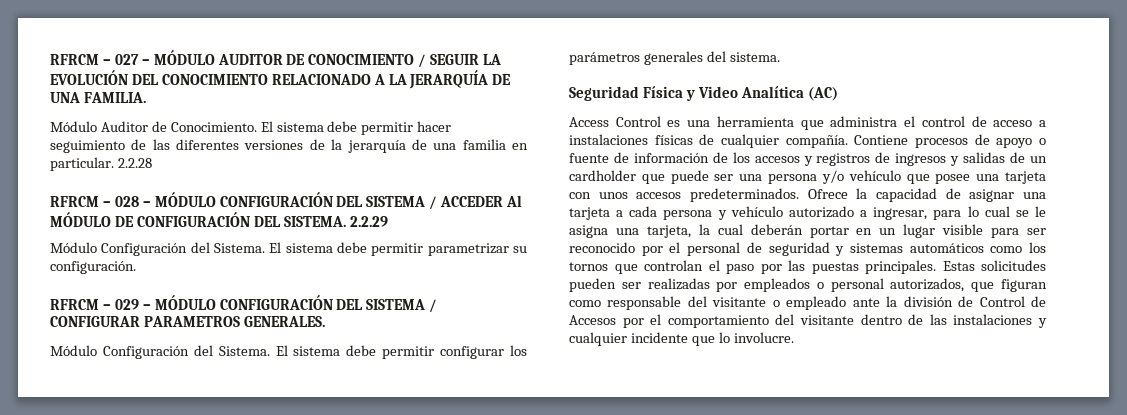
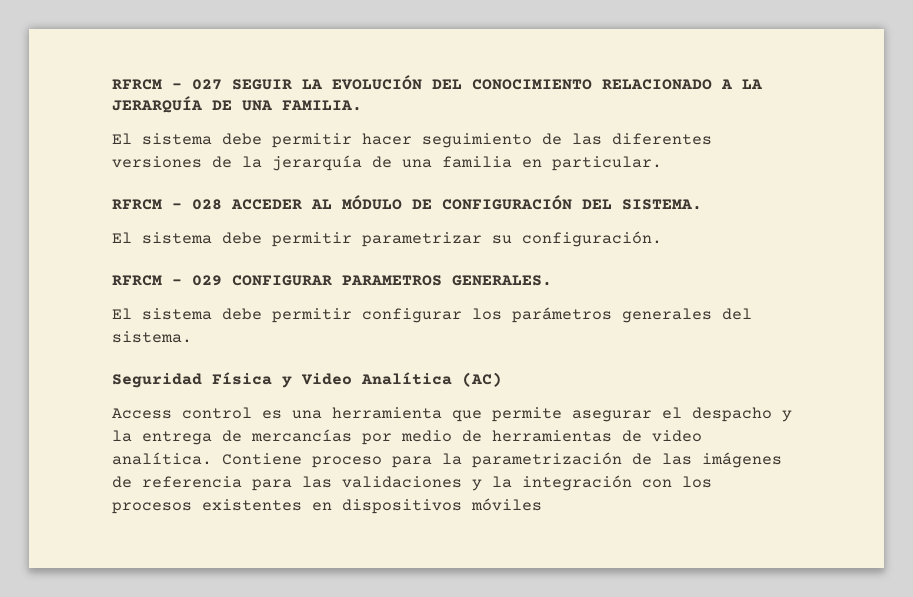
[141,50,427,68] – MÓDULO AUDITOR DE CONOCIMIENTO / -> (222, 84) none
[50,121,257,132] Módulo Auditor de Conocimiento. -> (362, 105) none
[117,158,152,168] 2.2.28 -> (662, 163) none
[142,192,523,210] – MÓDULO CONFIGURACIÓN DEL SISTEMA / ACCEDER Al -> [231,199,332,210] ACCEDER AL
[349,216,388,227] [50,242,265,256] 2.2.29 // Módulo Configuración del Sistema. -> (702, 204) //
[142,295,438,313] – MÓDULO CONFIGURACIÓN DEL SISTEMA / -> (222, 280) none
[50,345,270,359] Módulo Configuración del Sistema. -> (552, 280) none
[615,116,661,127] Control -> [182,407,252,419] control
[830,116,1046,127] [569,134,1046,148] [569,152,1047,166] [569,170,1046,184] [569,188,1046,202] [569,206,1046,220] [569,224,1046,238] [569,242,1046,256] [569,260,1046,274] [569,278,1047,292] [569,296,1046,310] [569,314,1047,328] [569,332,794,346] administra el control de acceso a instalaciones físicas de cualquier compañía. Contiene procesos de apoyo o fuente de información de los accesos y registros de ingresos y salidas de un cardholder que puede ser una persona y/o vehículo que posee una tarjeta con unos accesos predeterminados. Ofrece la capacidad de asignar una tarjeta a cada persona y vehículo autorizado a ingresar, para lo cual se le asigna una tarjeta, la cual deberán portar en un lugar visible para ser reconocido por el personal de seguridad y sistemas automáticos como los tornos que controlan el paso por las puestas principales. Estas solicitudes pueden ser realizadas por empleados o personal autorizados, que figuran como responsable del visitante o empleado ante la división de Control de Accesos por el comportamiento del visitante dentro de las instalaciones y cualquier incidente que lo involucre. -> [492,407,792,422] [112,429,702,445] [112,452,782,468] [112,475,712,491] [112,498,542,514] permite asegurar el despacho y la entrega de mercancías por medio de herramientas de video analítica. Contiene proceso para la parametrización de las imágenes de referencia para las validaciones y la integración con los procesos existentes en dispositivos móviles

